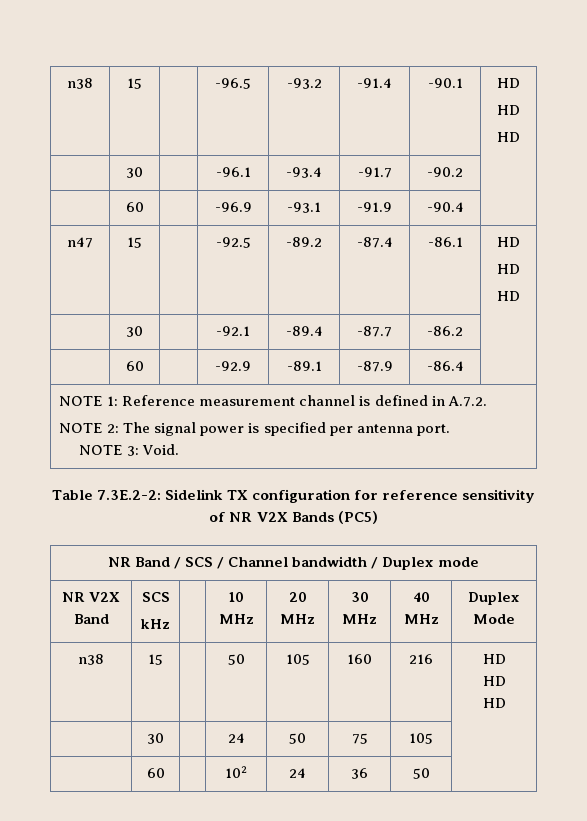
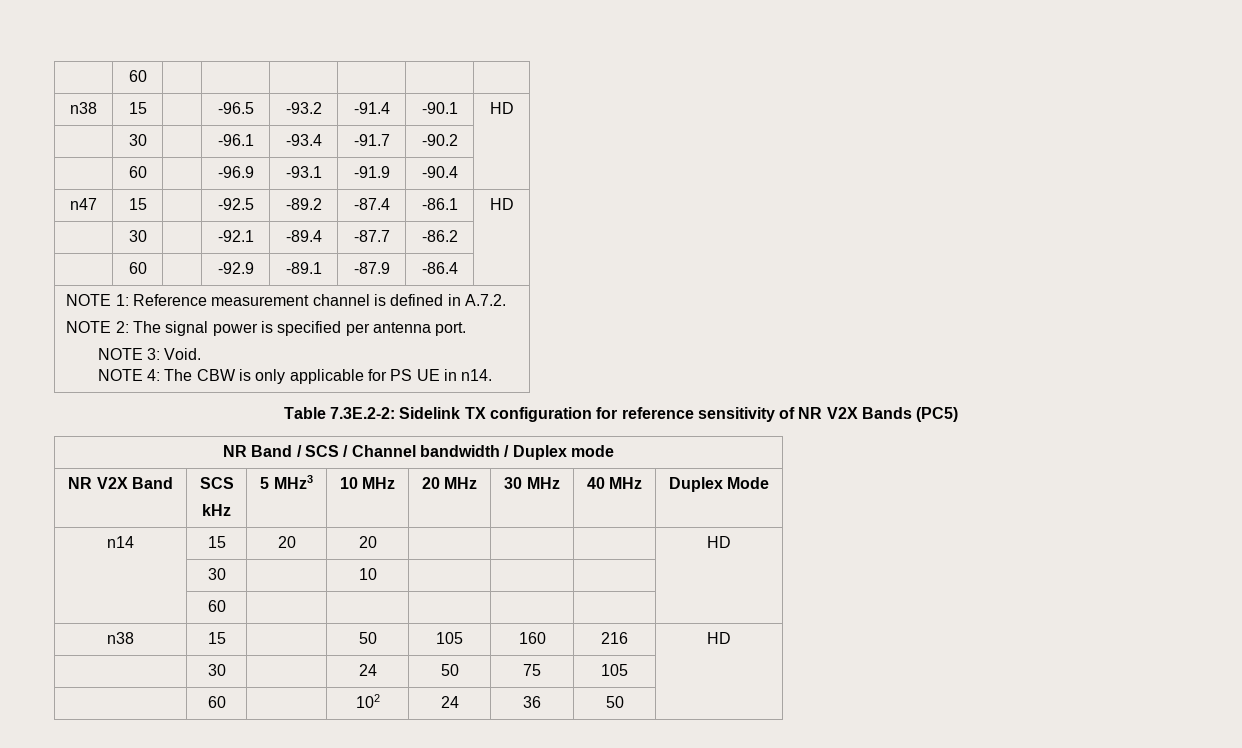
(67, 83) none -> [128,70,147,82] | 60 | | | | | | //
[497,105,520,115] [497,132,520,142] // HD // HD -> (514, 108) none
[497,264,520,274] [497,291,520,301] // HD // HD -> (514, 204) none
(180, 449) none -> [97,369,493,384] // NOTE 4: The CBW is only applicable for PS UE in n14.
(170, 624) none -> [260,475,313,489] 5 MHz3
(515, 619) none -> [107,536,134,548] [207,536,226,548] [277,536,296,548] [358,536,377,548] [707,536,731,548] [207,568,226,580] [358,568,377,580] [207,600,226,612] // n14 | 15 | 20 | 20 | | | | HD // | 30 | | 10 | | | | // | 60 | | | | | |
[482,676,506,686] [482,698,506,708] // HD // HD -> (731, 638) none

